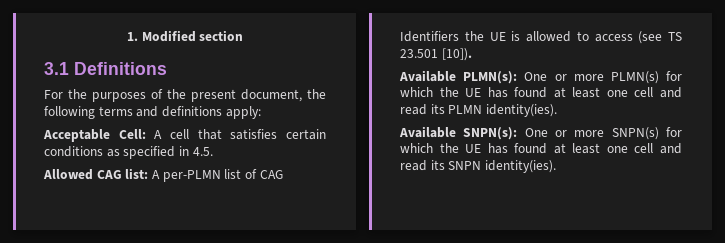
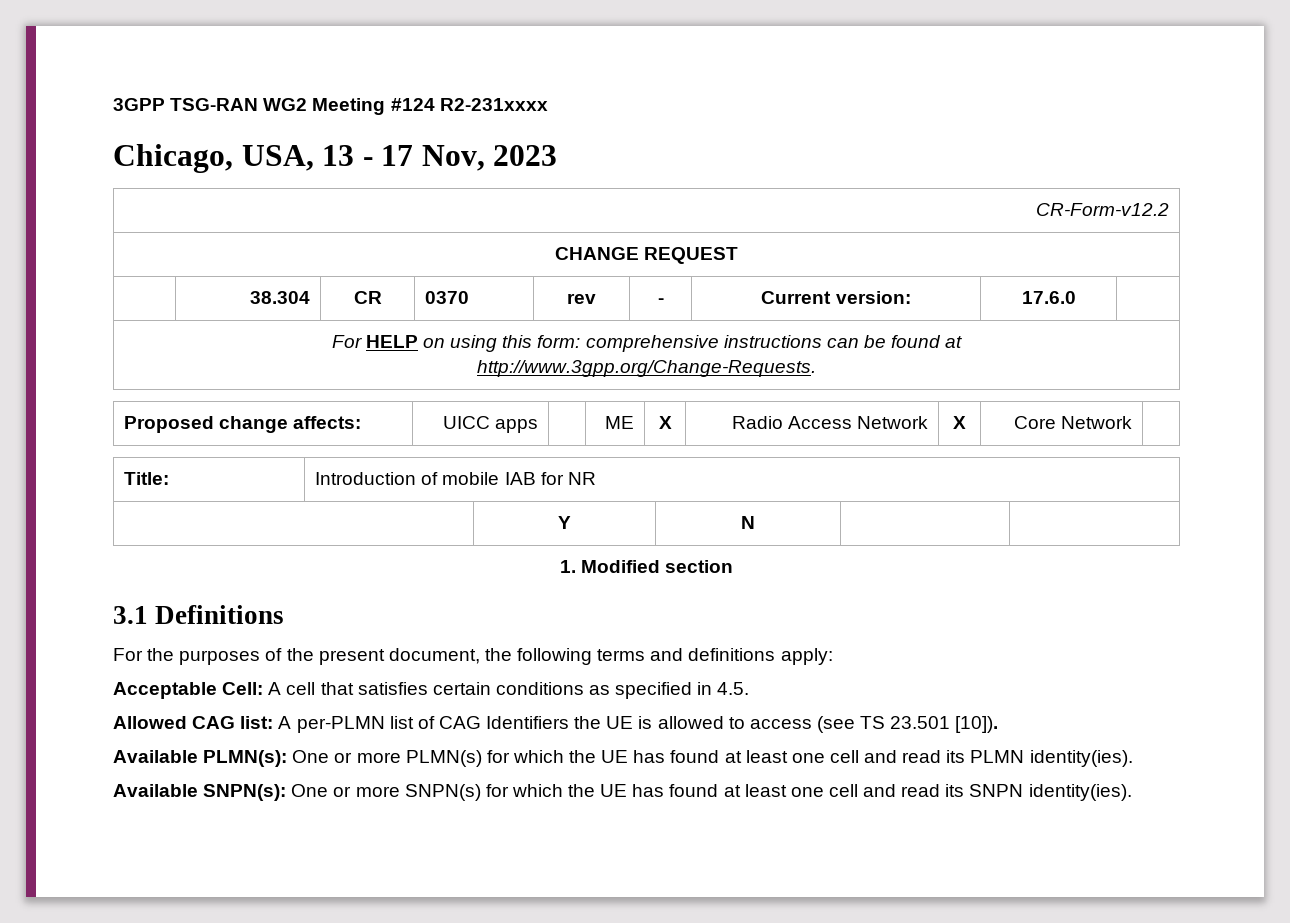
(126, 36) none -> [113,98,548,115] [113,144,558,173] [1035,203,1169,216] [554,247,739,264] [249,291,310,304] [353,291,382,304] [425,291,470,304] [567,293,596,304] [657,298,664,304] [761,291,911,304] [1021,291,1076,304] [331,335,963,352] [477,360,816,377] [124,416,362,433] [442,416,538,433] [604,416,634,429] [658,416,672,429] [731,416,928,429] [953,416,966,429] [1013,416,1132,429] [124,472,170,485] [315,472,596,485] [558,516,571,529] [741,516,755,529] 3GPP TSG-RAN WG2 Meeting #124 R2-231xxxx // Chicago, USA, 13 - 17 Nov, 2023 // CR-Form-v12.2 // CHANGE REQUEST // | 38.304 | CR | 0370 | rev | - | Current version: | 17.6.0 | // For HELP on using this form: comprehensive instructions can be found at // http://www.3gpp.org/Change-Requests. // Proposed change affects: | UICC apps | | ME | X | Radio Access Network | X | Core Network | // Title: | Introduction of mobile IAB for NR // | Y | N | | //

